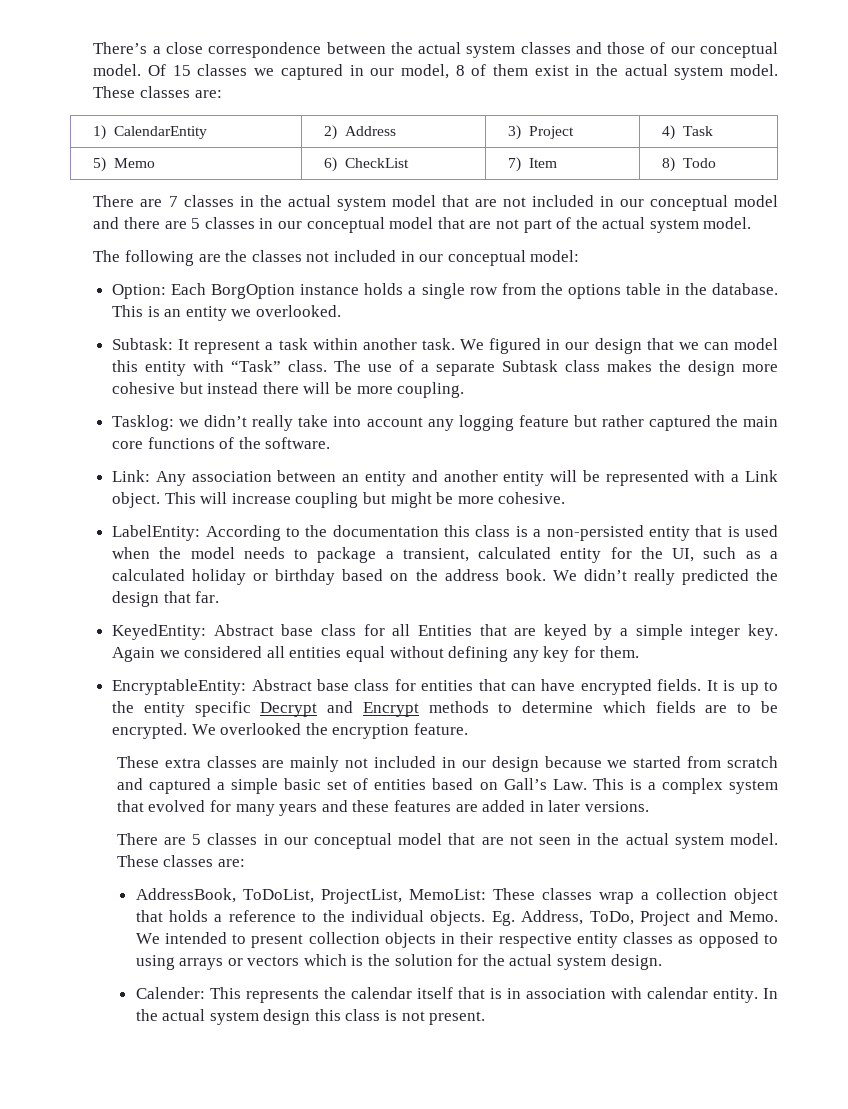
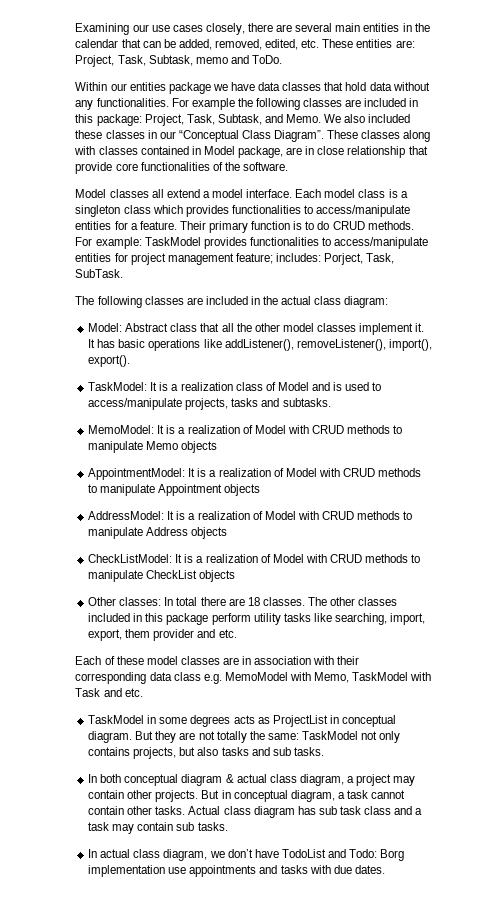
[93,42,779,58] [93,64,779,80] [93,86,222,98] [93,125,207,140] [324,125,396,140] [508,125,574,140] [662,125,713,140] [93,157,155,172] [324,157,409,172] [508,157,557,172] [662,157,716,172] [93,195,778,211] [93,217,752,233] [93,250,580,266] [112,283,778,299] [112,305,342,321] [112,338,778,354] [112,360,778,376] [112,382,465,398] [112,415,778,431] [112,437,331,449] [112,470,778,486] [112,492,566,508] [112,525,778,541] [112,547,779,563] [112,569,778,585] [112,591,220,607] [112,624,778,640] [112,646,639,662] [112,679,778,695] [112,701,779,717] [112,723,469,739] [116,756,778,772] [116,778,778,794] [116,800,649,816] [116,833,778,849] [116,855,246,867] [135,888,778,904] [135,910,778,926] [135,932,778,948] [135,954,662,970] [135,987,779,1003] [135,1009,486,1025] There’s a close correspondence between the actual system classes and those of our conceptual model. Of 15 classes we captured in our model, 8 of them exist in the actual system model. These classes are: // 1) CalendarEntity | 2) Address | 3) Project | 4) Task // 5) Memo | 6) CheckList | 7) Item | 8) Todo // There are 7 classes in the actual system model that are not included in our conceptual model and there are 5 classes in our conceptual model that are not part of the actual system model. // The following are the classes not included in our conceptual model: // Option: Each BorgOption instance holds a single row from the options table in the database. This is an entity we overlooked. // Subtask: It represent a task within another task. We figured in our design that we can model this entity with “Task” class. The use of a separate Subtask class makes the design more cohesive but instead there will be more coupling. // Tasklog: we didn’t really take into account any logging feature but rather captured the main core functions of the software. // Link: Any association between an entity and another entity will be represented with a Link object. This will increase coupling but might be more cohesive. // LabelEntity: According to the documentation this class is a non-persisted entity that is used when the model needs to package a transient, calculated entity for the UI, such as a calculated holiday or birthday based on the address book. We didn’t really predicted the design that far. // KeyedEntity: Abstract base class for all Entities that are keyed by a simple integer key. Again we considered all entities equal without defining any key for them. // EncryptableEntity: Abstract base class for entities that can have encrypted fields. It is up to the entity specific Decrypt and Encrypt methods to determine which fields are to be encrypted. We overlooked the encryption feature. // These extra classes are mainly not included in our design because we started from scratch and captured a simple basic set of entities based on Gall’s Law. This is a complex system that evolved for many years and these features are added in later versions. // There are 5 classes in our conceptual model that are not seen in the actual system model. These classes are: // AddressBook, ToDoList, ProjectList, MemoList: These classes wrap a collection object that holds a reference to the individual objects. Eg. Address, ToDo, Project and Memo. We intended to present collection objects in their respective entity classes as opposed to using arrays or vectors which is the solution for the actual system design. // Calender: This represents the calendar itself that is in association with calendar entity. In the actual system design this class is not present. -> [75,23,430,35] [75,39,415,50] [75,55,283,67] [75,82,430,94] [75,98,419,110] [75,114,411,126] [75,130,431,142] [74,146,428,158] [75,162,289,174] [75,189,408,198] [75,205,411,217] [75,221,414,233] [75,237,429,249] [75,253,395,265] [75,269,124,278] [75,296,389,308] [88,323,425,335] [88,339,432,351] [88,355,131,367] [88,382,382,391] [88,398,331,410] [88,425,403,434] [88,441,218,453] [88,468,422,480] [88,484,261,496] [88,511,413,520] [88,527,228,539] [88,554,421,563] [88,570,236,582] [88,597,398,606] [88,613,426,625] [88,629,237,641] [75,656,360,665] [75,672,432,684] [75,688,143,697] [88,715,396,727] [88,731,401,743] [88,747,324,759] [88,774,416,786] [88,790,406,802] [88,806,423,818] [88,822,228,834] [88,849,405,861] [88,865,385,877] Examining our use cases closely, there are several main entities in the calendar that can be added, removed, edited, etc. These entities are: Project, Task, Subtask, memo and ToDo. // Within our entities package we have data classes that hold data without any functionalities. For example the following classes are included in this package: Project, Task, Subtask, and Memo. We also included these classes in our “Conceptual Class Diagram”. These classes along with classes contained in Model package, are in close relationship that provide core functionalities of the software. // Model classes all extend a model interface. Each model class is a singleton class which provides functionalities to access/manipulate entities for a feature. Their primary function is to do CRUD methods. For example: TaskModel provides functionalities to access/manipulate entities for project management feature; includes: Porject, Task, SubTask. // The following classes are included in the actual class diagram: // Model: Abstract class that all the other model classes implement it. It has basic operations like addListener(), removeListener(), import(), export(). // TaskModel: It is a realization class of Model and is used to access/manipulate projects, tasks and subtasks. // MemoModel: It is a realization of Model with CRUD methods to manipulate Memo objects // AppointmentModel: It is a realization of Model with CRUD methods to manipulate Appointment objects // AddressModel: It is a realization of Model with CRUD methods to manipulate Address objects // CheckListModel: It is a realization of Model with CRUD methods to manipulate CheckList objects // Other classes: In total there are 18 classes. The other classes included in this package perform utility tasks like searching, import, export, them provider and etc. // Each of these model classes are in association with their corresponding data class e.g. MemoModel with Memo, TaskModel with Task and etc. // TaskModel in some degrees acts as ProjectList in conceptual diagram. But they are not totally the same: TaskModel not only contains projects, but also tasks and sub tasks. // In both conceptual diagram & actual class diagram, a project may contain other projects. But in conceptual diagram, a task cannot contain other tasks. Actual class diagram has sub task class and a task may contain sub tasks. // In actual class diagram, we don’t have TodoList and Todo: Borg implementation use appointments and tasks with due dates.

